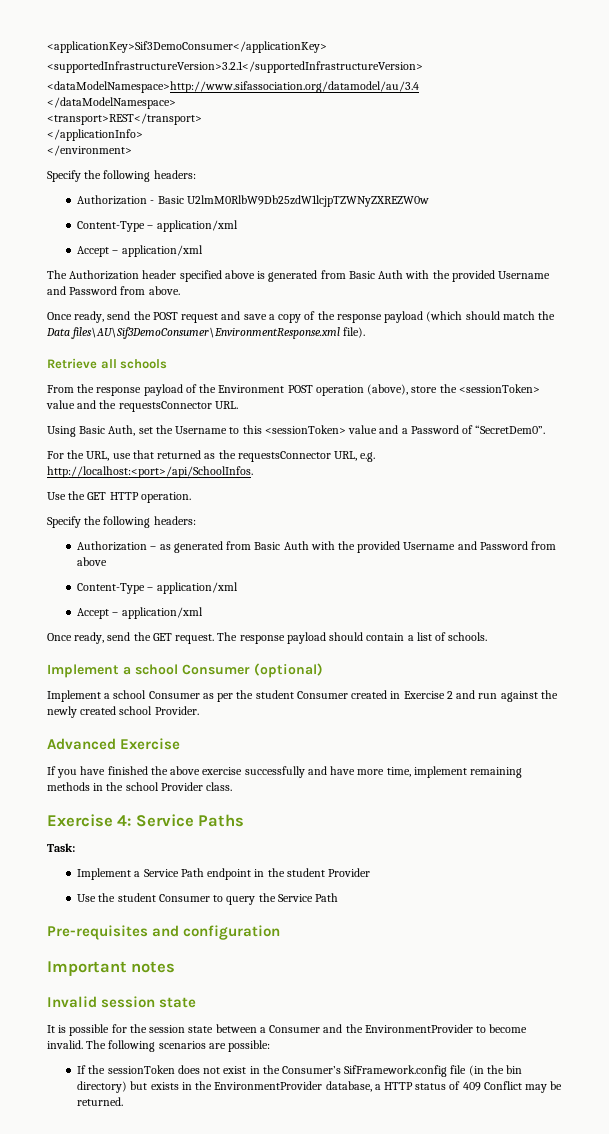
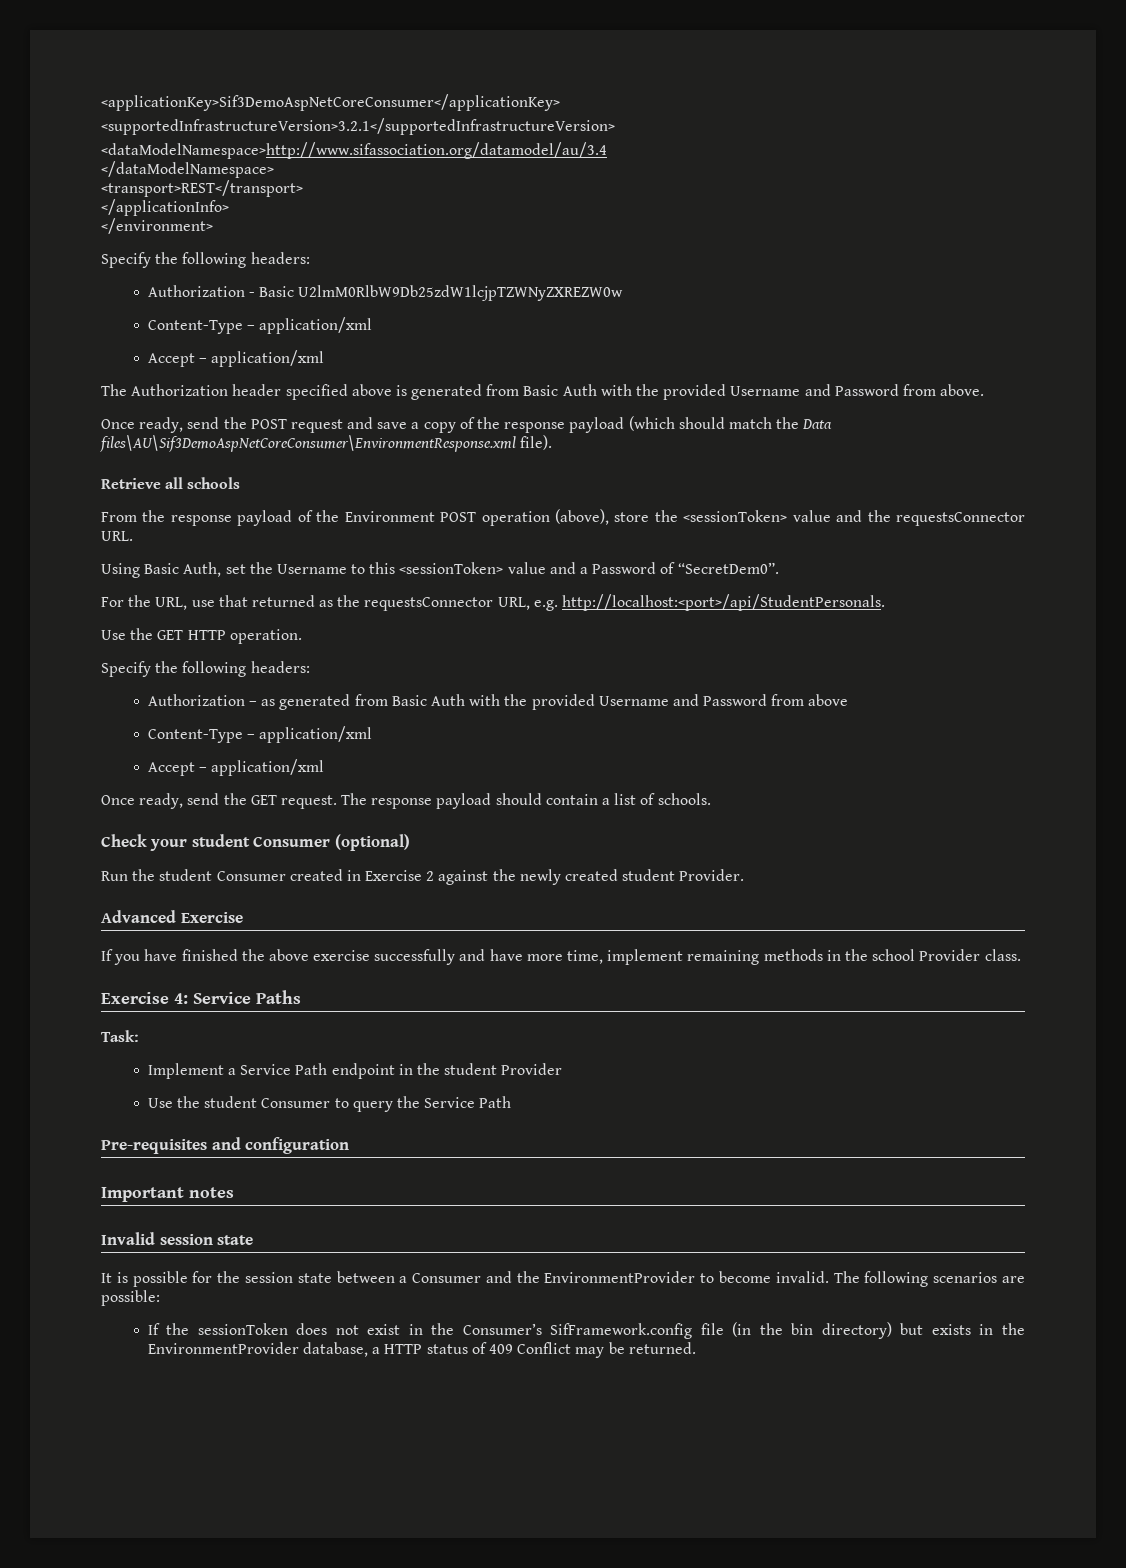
[47,41,327,53] <applicationKey>Sif3DemoConsumer</applicationKey> -> [101,94,560,111] <applicationKey>Sif3DemoAspNetCoreConsumer</applicationKey>
[71,327,341,339] files\AU\Sif3DemoConsumer\EnvironmentResponse.xml -> [100,435,516,452] files\AU\Sif3DemoAspNetCoreConsumer\EnvironmentResponse.xml
[47,466,253,478] http://localhost:<port>/api/SchoolInfos. -> [562,594,886,611] http://localhost:<port>/api/StudentPersonals.
[47,664,178,678] Implement a school -> [101,834,250,851] Check your student
[47,690,234,702] Implement a school Consumer as per -> [101,871,128,881] Run
[456,690,498,699] and run -> (435, 876) none
[119,706,153,715] school -> [622,869,676,881] student

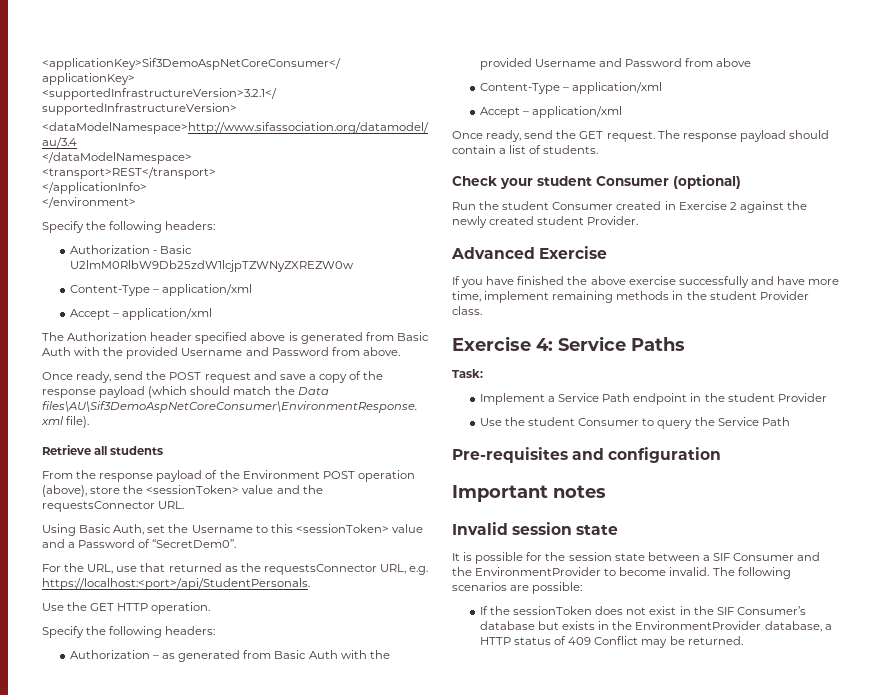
[187,477,241,489] schools -> [110,446,164,455] students
[562,594,886,611] http://localhost:<port>/api/StudentPersonals. -> [42,578,310,590] https://localhost:<port>/api/StudentPersonals.
[657,793,711,805] schools. -> [543,145,599,154] students.
[872,949,916,961] school -> [709,291,757,300] student
(408, 1279) none -> [712,553,730,561] SIF
[462,1322,892,1339] Consumer’s SifFramework.config file (in the bin directory) -> [716,606,806,615] [479,621,535,630] SIF Consumer’s database

